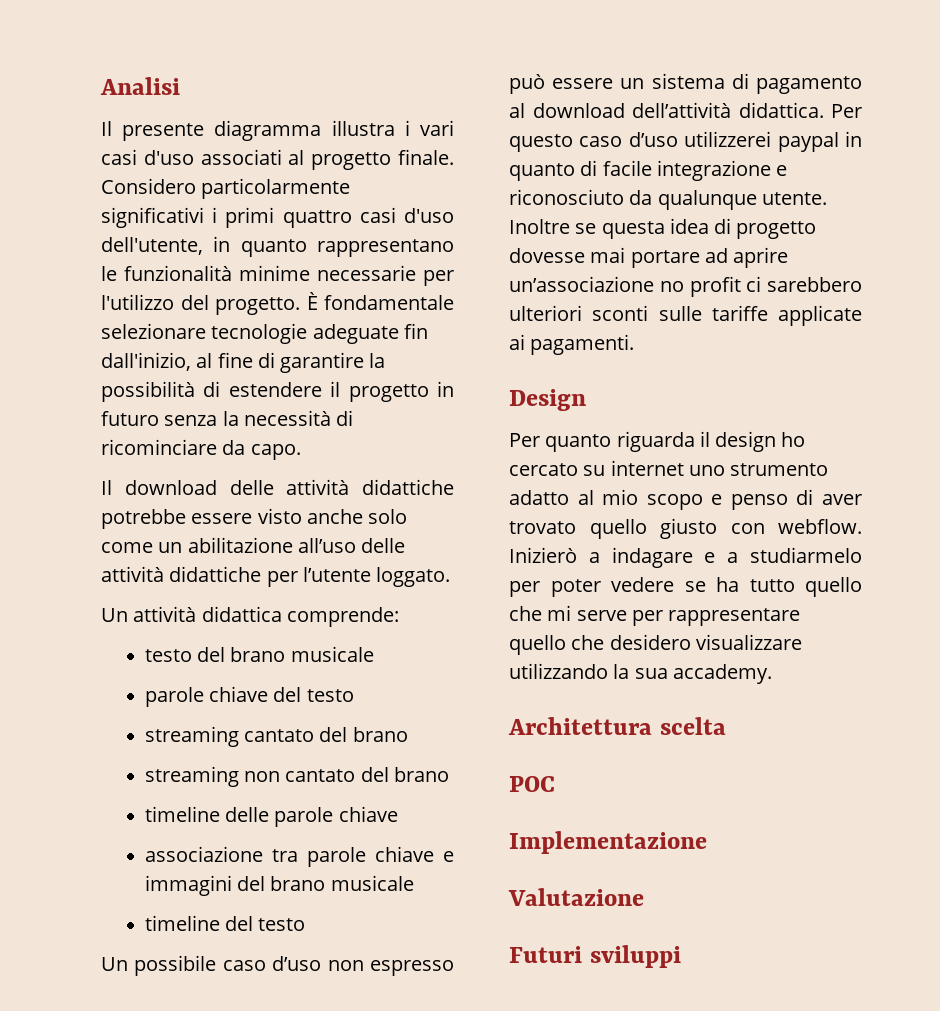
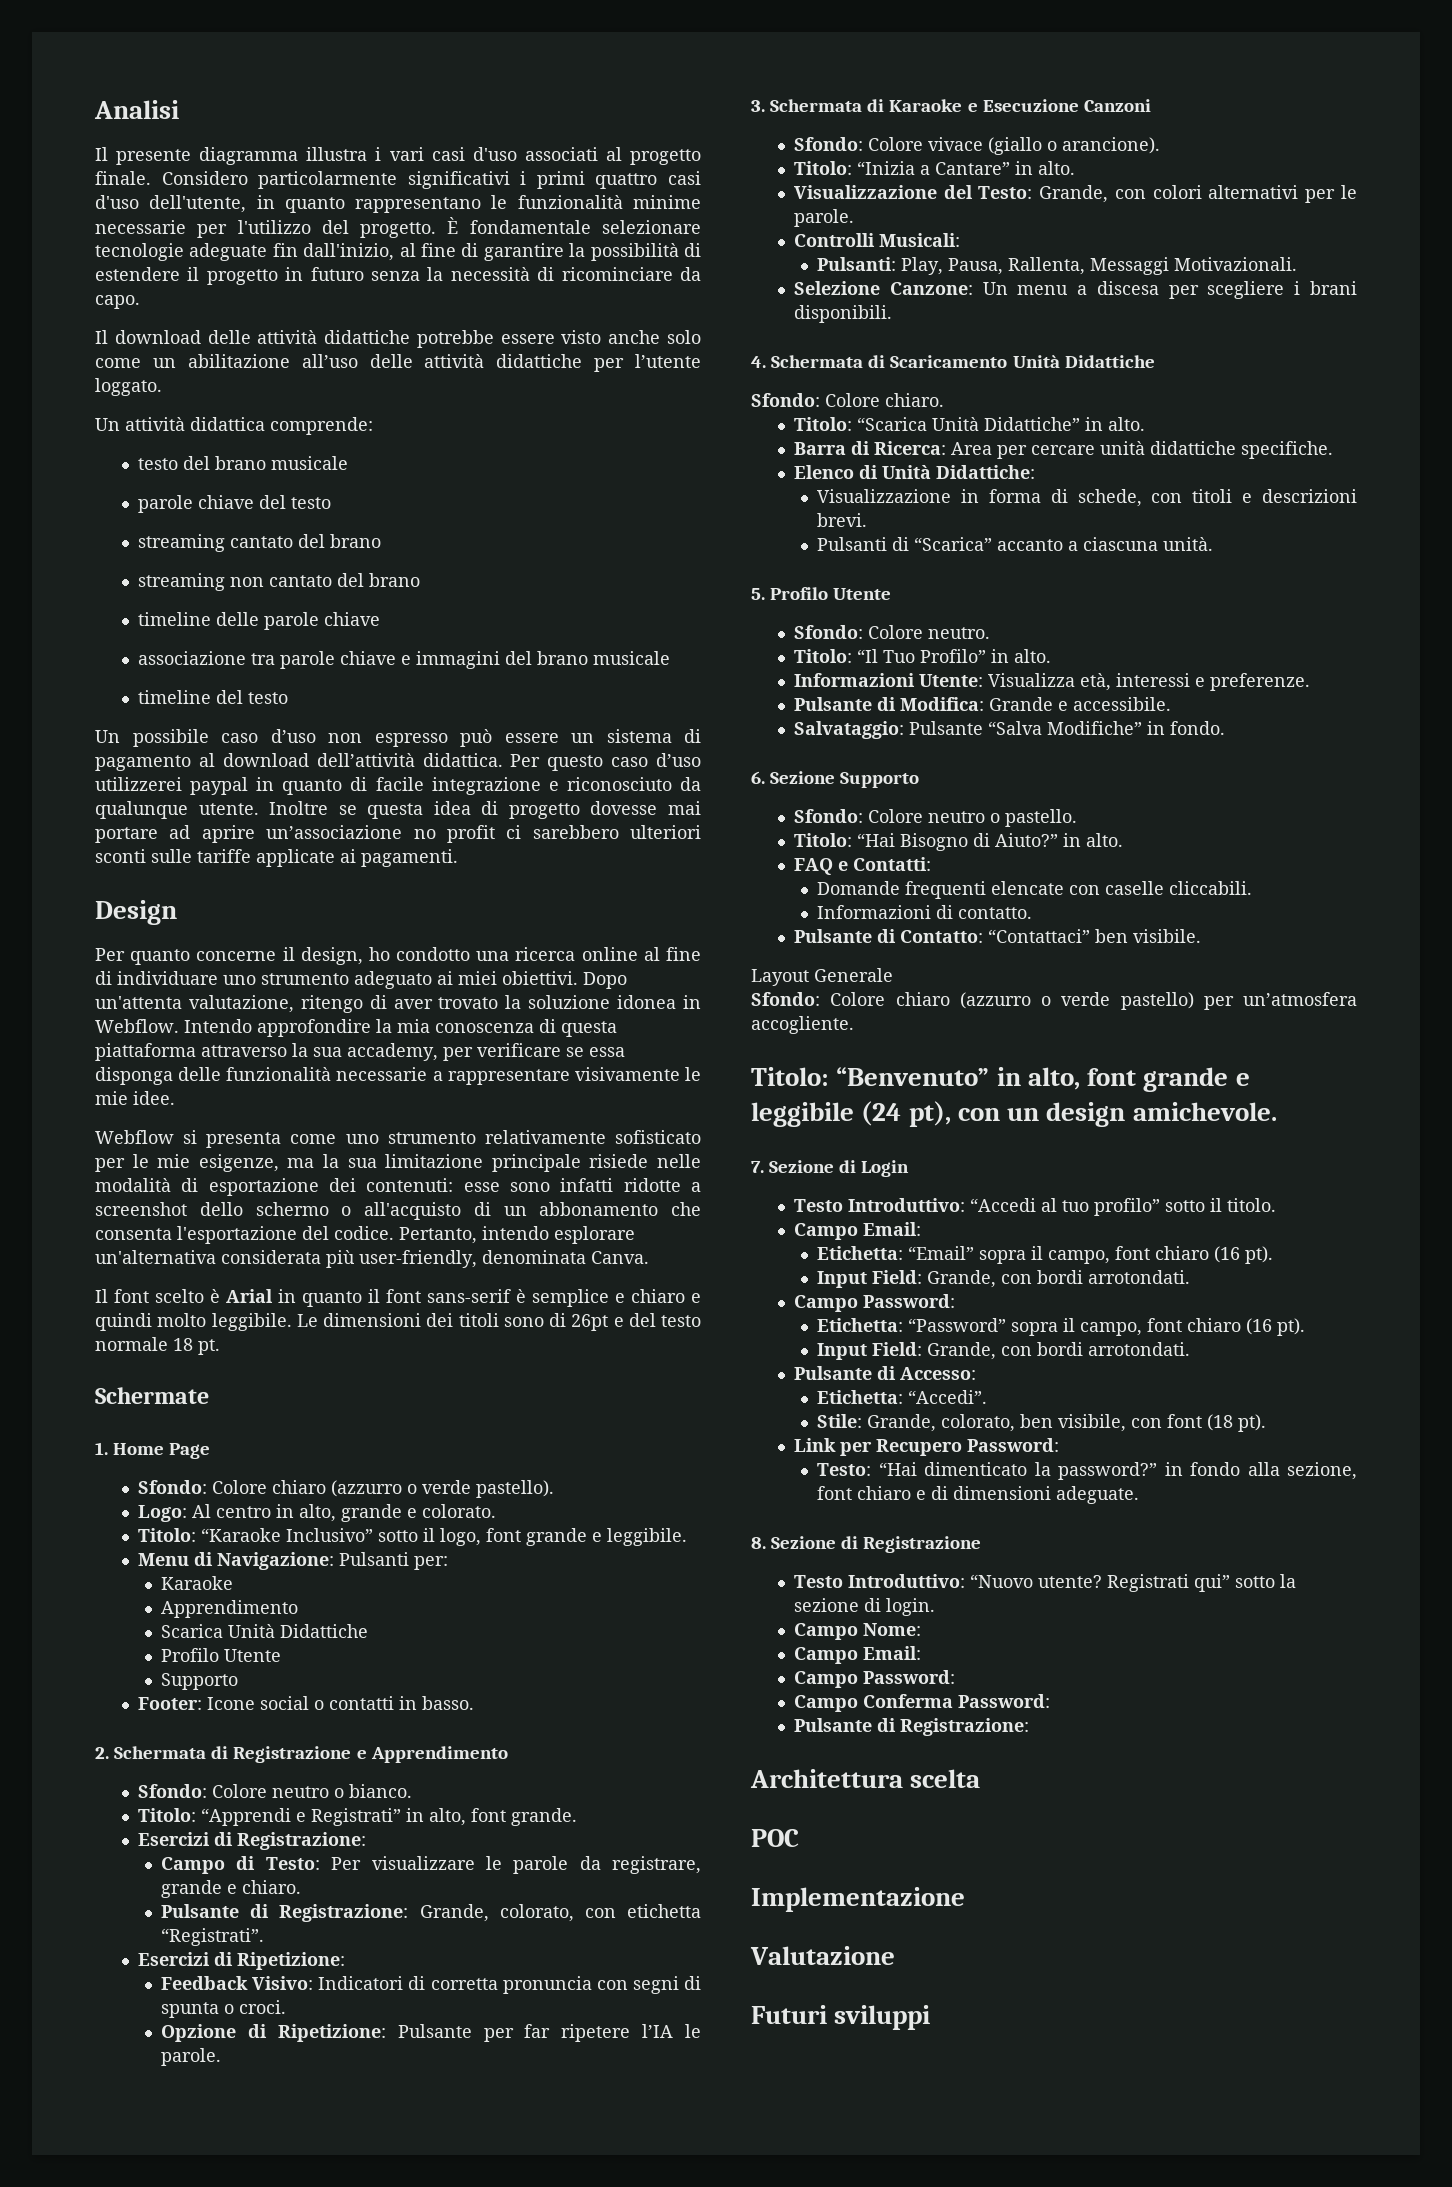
[616,431,806,452] [509,460,829,476] [509,489,862,510] [509,518,863,539] [509,547,862,568] [509,577,862,597] [509,605,801,626] [509,634,802,655] [509,663,772,684] riguarda il design ho cercato su internet uno strumento adatto al mio scopo e penso di aver trovato quello giusto con webflow. Inizierò a indagare e a studiarmelo per poter vedere se ha tutto quello che mi serve per rappresentare quello che desidero visualizzare utilizzando la sua accademy. -> [196,947,701,965] [95,971,627,989] [95,995,702,1013] [95,1019,617,1037] [95,1043,625,1061] [95,1067,701,1085] [95,1091,175,1105] [95,1130,701,1148] [95,1154,702,1172] [95,1178,701,1196] [95,1202,701,1220] [95,1226,635,1244] [95,1250,649,1268] [95,1289,701,1307] [95,1313,701,1331] [95,1337,220,1355] [95,1387,209,1404] [95,1442,211,1459] [137,1480,554,1498] [137,1504,496,1522] [137,1528,687,1546] [137,1552,448,1570] [161,1576,234,1590] [161,1600,299,1618] [161,1624,369,1638] [161,1648,282,1662] [161,1673,239,1690] [137,1696,474,1710] [95,1746,508,1763] [137,1784,412,1798] [137,1808,577,1826] [137,1832,366,1850] [161,1856,702,1874] [161,1880,302,1898] [161,1904,701,1922] [161,1928,265,1946] [137,1952,345,1970] [161,1976,702,1994] [161,2000,287,2018] [161,2024,702,2042] [161,2048,222,2066] [751,99,1151,112] [793,137,1160,155] [793,161,1075,175] [793,185,1357,203] [793,209,854,227] [793,233,960,247] [817,257,1298,275] [793,281,1358,299] [793,305,892,323] [751,355,1155,368] [751,393,944,407] [793,417,1145,431] [793,441,1333,459] [793,465,1035,479] [817,489,1357,507] [817,513,868,527] [817,537,1214,551] [751,587,892,600] [793,625,990,639] [793,649,1051,663] [793,673,1310,691] [793,697,1171,711] [793,721,1225,739] [751,771,920,788] [793,809,1077,827] [793,833,1123,851] [793,857,931,875] [817,881,1253,899] [817,905,1033,919] [793,929,1201,943] [751,968,893,986] [751,992,1357,1010] [751,1016,854,1034] [751,1067,1250,1092] [751,1101,1277,1127] [751,1160,910,1177] [793,1198,1276,1216] [793,1222,921,1240] [817,1246,1274,1264] [817,1270,1191,1288] [793,1294,955,1312] [817,1318,1306,1336] [817,1342,1191,1360] [793,1366,976,1380] [817,1390,988,1404] [817,1414,1267,1432] [793,1438,1059,1456] [817,1462,1357,1480] [817,1486,1140,1504] [751,1536,982,1553] [793,1574,1296,1592] [793,1598,935,1616] [793,1623,921,1640] [793,1646,921,1664] [793,1670,955,1688] [793,1694,1050,1712] [793,1718,1029,1736] concerne il design, ho condotto una ricerca online al fine di individuare uno strumento adeguato ai miei obiettivi. Dopo un'attenta valutazione, ritengo di aver trovato la soluzione idonea in Webflow. Intendo approfondire la mia conoscenza di questa piattaforma attraverso la sua accademy, per verificare se essa disponga delle funzionalità necessarie a rappresentare visivamente le mie idee. // Webflow si presenta come uno strumento relativamente sofisticato per le mie esigenze, ma la sua limitazione principale risiede nelle modalità di esportazione dei contenuti: esse sono infatti ridotte a screenshot dello schermo o all'acquisto di un abbonamento che consenta l'esportazione del codice. Pertanto, intendo esplorare un'alternativa considerata più user-friendly, denominata Canva. // Il font scelto è Arial in quanto il font sans-serif è semplice e chiaro e quindi molto leggibile. Le dimensioni dei titoli sono di 26pt e del testo normale 18 pt. // Schermate // 1. Home Page // Sfondo: Colore chiaro (azzurro o verde pastello). // Logo: Al centro in alto, grande e colorato. // Titolo: “Karaoke Inclusivo” sotto il logo, font grande e leggibile. // Menu di Navigazione: Pulsanti per: // Karaoke // Apprendimento // Scarica Unità Didattiche // Profilo Utente // Supporto // Footer: Icone social o contatti in basso. // 2. Schermata di Registrazione e Apprendimento // Sfondo: Colore neutro o bianco. // Titolo: “Apprendi e Registrati” in alto, font grande. // Esercizi di Registrazione: // Campo di Testo: Per visualizzare le parole da registrare, grande e chiaro. // Pulsante di Registrazione: Grande, colorato, con etichetta “Registrati”. // Esercizi di Ripetizione: // Feedback Visivo: Indicatori di corretta pronuncia con segni di spunta o croci. // Opzione di Ripetizione: Pulsante per far ripetere l’IA le parole. // 3. Schermata di Karaoke e Esecuzione Canzoni // Sfondo: Colore vivace (giallo o arancione). // Titolo: “Inizia a Cantare” in alto. // Visualizzazione del Testo: Grande, con colori alternativi per le parole. // Controlli Musicali: // Pulsanti: Play, Pausa, Rallenta, Messaggi Motivazionali. // Selezione Canzone: Un menu a discesa per scegliere i brani disponibili. // 4. Schermata di Scaricamento Unità Didattiche // Sfondo: Colore chiaro. // Titolo: “Scarica Unità Didattiche” in alto. // Barra di Ricerca: Area per cercare unità didattiche specifiche. // Elenco di Unità Didattiche: // Visualizzazione in forma di schede, con titoli e descrizioni brevi. // Pulsanti di “Scarica” accanto a ciascuna unità. // 5. Profilo Utente // Sfondo: Colore neutro. // Titolo: “Il Tuo Profilo” in alto. // Informazioni Utente: Visualizza età, interessi e preferenze. // Pulsante di Modifica: Grande e accessibile. // Salvataggio: Pulsante “Salva Modifiche” in fondo. // 6. Sezione Supporto // Sfondo: Colore neutro o pastello. // Titolo: “Hai Bisogno di Aiuto?” in alto. // FAQ e Contatti: // Domande frequenti elencate con caselle cliccabili. // Informazioni di contatto. // Pulsante di Contatto: “Contattaci” ben visibile. // Layout Generale // Sfondo: Colore chiaro (azzurro o verde pastello) per un’atmosfera accogliente. // Titolo: “Benvenuto” in alto, font grande e leggibile (24 pt), con un design amichevole. // 7. Sezione di Login // Testo Introduttivo: “Accedi al tuo profilo” sotto il titolo. // Campo Email: // Etichetta: “Email” sopra il campo, font chiaro (16 pt). // Input Field: Grande, con bordi arrotondati. // Campo Password: // Etichetta: “Password” sopra il campo, font chiaro (16 pt). // Input Field: Grande, con bordi arrotondati. // Pulsante di Accesso: // Etichetta: “Accedi”. // Stile: Grande, colorato, ben visibile, con font (18 pt). // Link per Recupero Password: // Testo: “Hai dimenticato la password?” in fondo alla sezione, font chiaro e di dimensioni adeguate. // 8. Sezione di Registrazione // Testo Introduttivo: “Nuovo utente? Registrati qui” sotto la sezione di login. // Campo Nome: // Campo Email: // Campo Password: // Campo Conferma Password: // Pulsante di Registrazione:

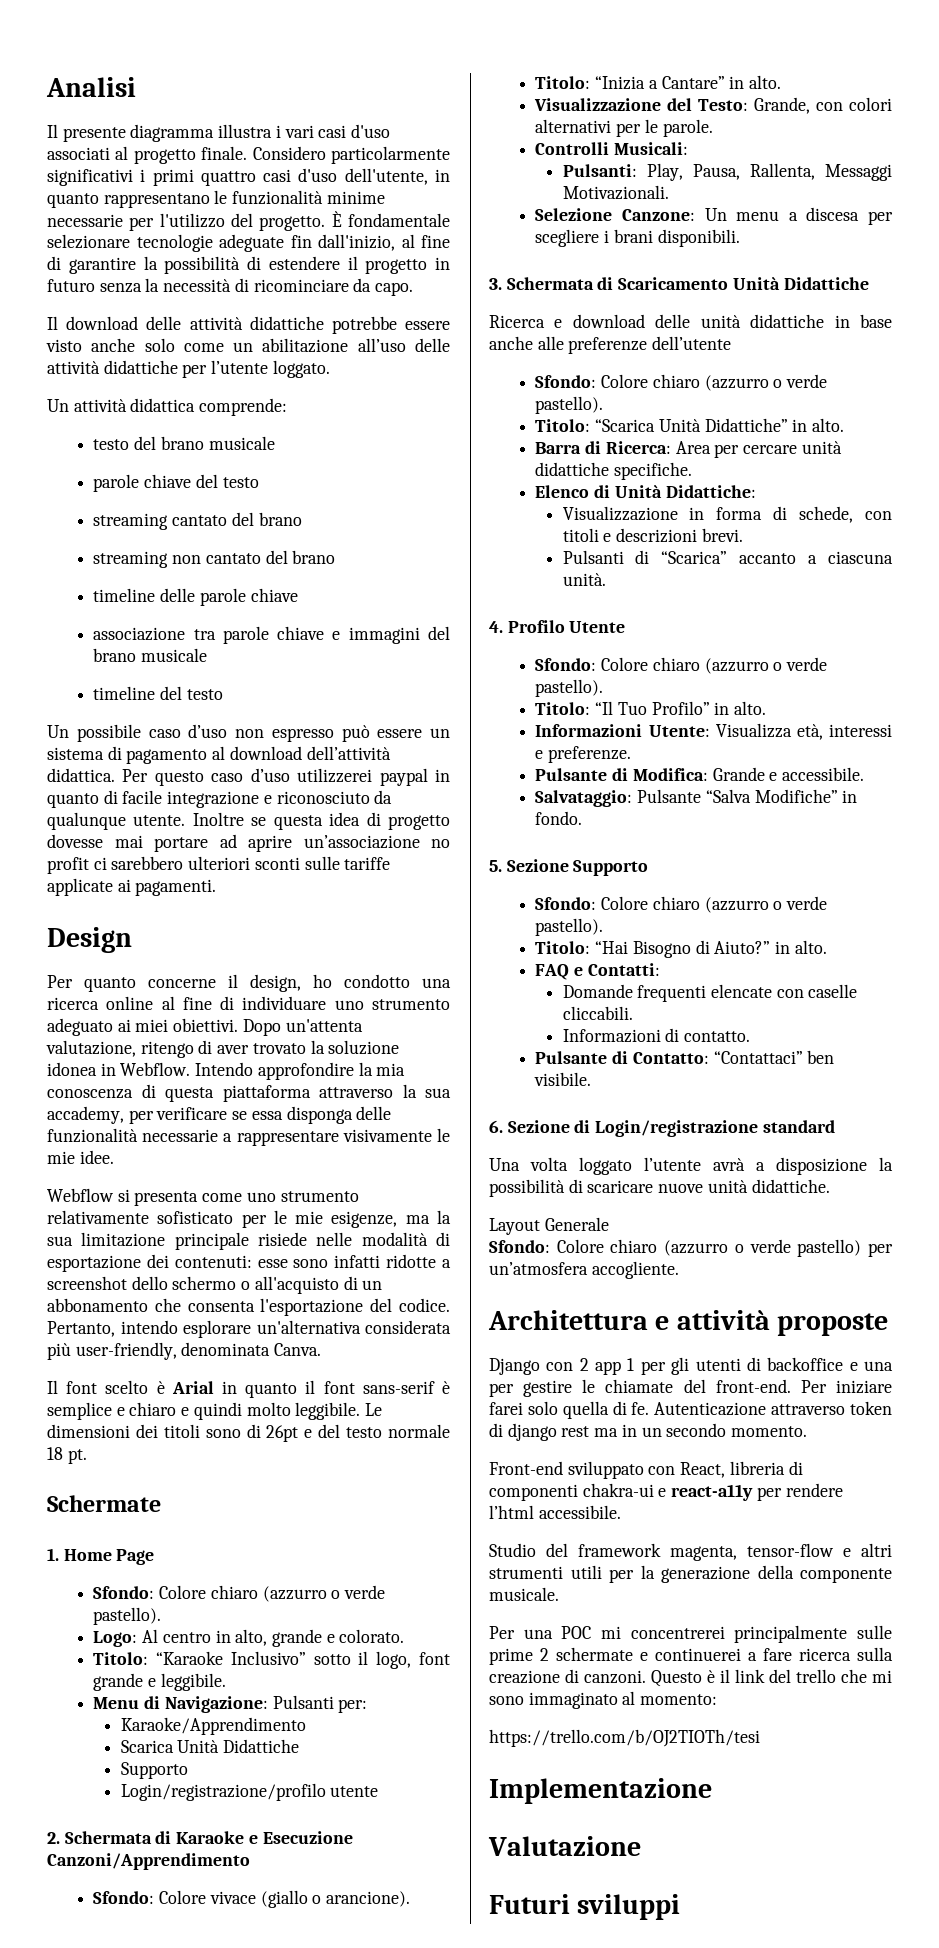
[161,1576,234,1590] [161,1600,299,1618] Karaoke // Apprendimento -> [120,1717,306,1735] Karaoke/Apprendimento
[161,1648,282,1662] [161,1673,239,1690] [137,1696,474,1710] [95,1746,508,1763] [137,1784,412,1798] [137,1808,577,1826] [137,1832,366,1850] [161,1856,702,1874] [161,1880,302,1898] [161,1904,701,1922] [161,1928,265,1946] [137,1952,345,1970] [161,1976,702,1994] [161,2000,287,2018] [161,2024,702,2042] [161,2048,222,2066] [751,100,765,112] // Profilo Utente // Supporto // Footer: Icone social o contatti in basso. // 2. Schermata di Registrazione e Apprendimento // Sfondo: Colore neutro o bianco. // Titolo: “Apprendi e Registrati” in alto, font grande. // Esercizi di Registrazione: // Campo di Testo: Per visualizzare le parole da registrare, grande e chiaro. // Pulsante di Registrazione: Grande, colorato, con etichetta “Registrati”. // Esercizi di Ripetizione: // Feedback Visivo: Indicatori di corretta pronuncia con segni di spunta o croci. // Opzione di Ripetizione: Pulsante per far ripetere l’IA le parole. // 3. -> [120,1762,188,1779] [120,1783,379,1801] [47,1832,60,1844] // Supporto // Login/registrazione/profilo utente // 2.
[1083,99,1151,112] Canzoni -> [47,1853,250,1870] Canzoni/Apprendimento
[751,356,766,368] 4. -> [489,278,502,290] 3.
[751,393,944,407] Sfondo: Colore chiaro. -> [489,314,892,328] [489,336,732,354] [535,374,828,391] [535,396,604,414] Ricerca e download delle unità didattiche in base anche alle preferenze dell’utente // Sfondo: Colore chiaro (azzurro o verde pastello).
[751,588,765,600] 5. -> [489,621,503,633] 4.
[927,627,990,639] neutro. -> [652,657,828,674] [535,679,604,697] chiaro (azzurro o verde pastello).
[751,771,765,784] 6. -> [489,860,502,872] 5.
[927,809,1077,827] neutro o pastello. -> [652,896,828,913] [535,918,604,936] chiaro (azzurro o verde pastello).
(1201, 936) none -> [489,1120,835,1137] [489,1157,893,1175] [489,1179,830,1197] // 6. Sezione di Login/registrazione standard // Una volta loggato l’utente avrà a disposizione la possibilità di scaricare nuove unità didattiche.
[751,1067,1250,1092] [751,1101,1277,1127] [751,1160,910,1177] [793,1198,1276,1216] [793,1222,921,1240] [817,1246,1274,1264] [817,1270,1191,1288] [793,1294,955,1312] [817,1318,1306,1336] [817,1342,1191,1360] [793,1366,976,1380] [817,1390,988,1404] [817,1414,1267,1432] [793,1438,1059,1456] [817,1462,1357,1480] [817,1486,1140,1504] [751,1536,982,1553] [793,1574,1296,1592] [793,1598,935,1616] [793,1623,921,1640] [793,1646,921,1664] [793,1670,955,1688] [793,1694,1050,1712] [793,1718,1029,1736] [750,1769,981,1788] [751,1829,799,1847] Titolo: “Benvenuto” in alto, font grande e leggibile (24 pt), con un design amichevole. // 7. Sezione di Login // Testo Introduttivo: “Accedi al tuo profilo” sotto il titolo. // Campo Email: // Etichetta: “Email” sopra il campo, font chiaro (16 pt). // Input Field: Grande, con bordi arrotondati. // Campo Password: // Etichetta: “Password” sopra il campo, font chiaro (16 pt). // Input Field: Grande, con bordi arrotondati. // Pulsante di Accesso: // Etichetta: “Accedi”. // Stile: Grande, colorato, ben visibile, con font (18 pt). // Link per Recupero Password: // Testo: “Hai dimenticato la password?” in fondo alla sezione, font chiaro e di dimensioni adeguate. // 8. Sezione di Registrazione // Testo Introduttivo: “Nuovo utente? Registrati qui” sotto la sezione di login. // Campo Nome: // Campo Email: // Campo Password: // Campo Conferma Password: // Pulsante di Registrazione: // Architettura scelta // POC -> [488,1310,889,1336] [489,1357,893,1375] [489,1379,892,1397] [489,1401,892,1419] [489,1423,808,1441] [489,1461,803,1479] [489,1483,843,1501] [489,1505,621,1519] [489,1543,892,1561] [489,1565,892,1583] [489,1587,559,1601] [489,1625,892,1643] [489,1647,893,1665] [489,1669,892,1687] [489,1691,718,1709] [489,1729,760,1747] Architettura e attività proposte // Django con 2 app 1 per gli utenti di backoffice e una per gestire le chiamate del front-end. Per iniziare farei solo quella di fe. Autenticazione attraverso token di django rest ma in un secondo momento. // Front-end sviluppato con React, libreria di componenti chakra-ui e react-a11y per rendere l’html accessibile. // Studio del framework magenta, tensor-flow e altri strumenti utili per la generazione della componente musicale. // Per una POC mi concentrerei principalmente sulle prime 2 schermate e continuerei a fare ricerca sulla creazione di canzoni. Questo è il link del trello che mi sono immaginato al momento: // https://trello.com/b/OJ2TIOTh/tesi

